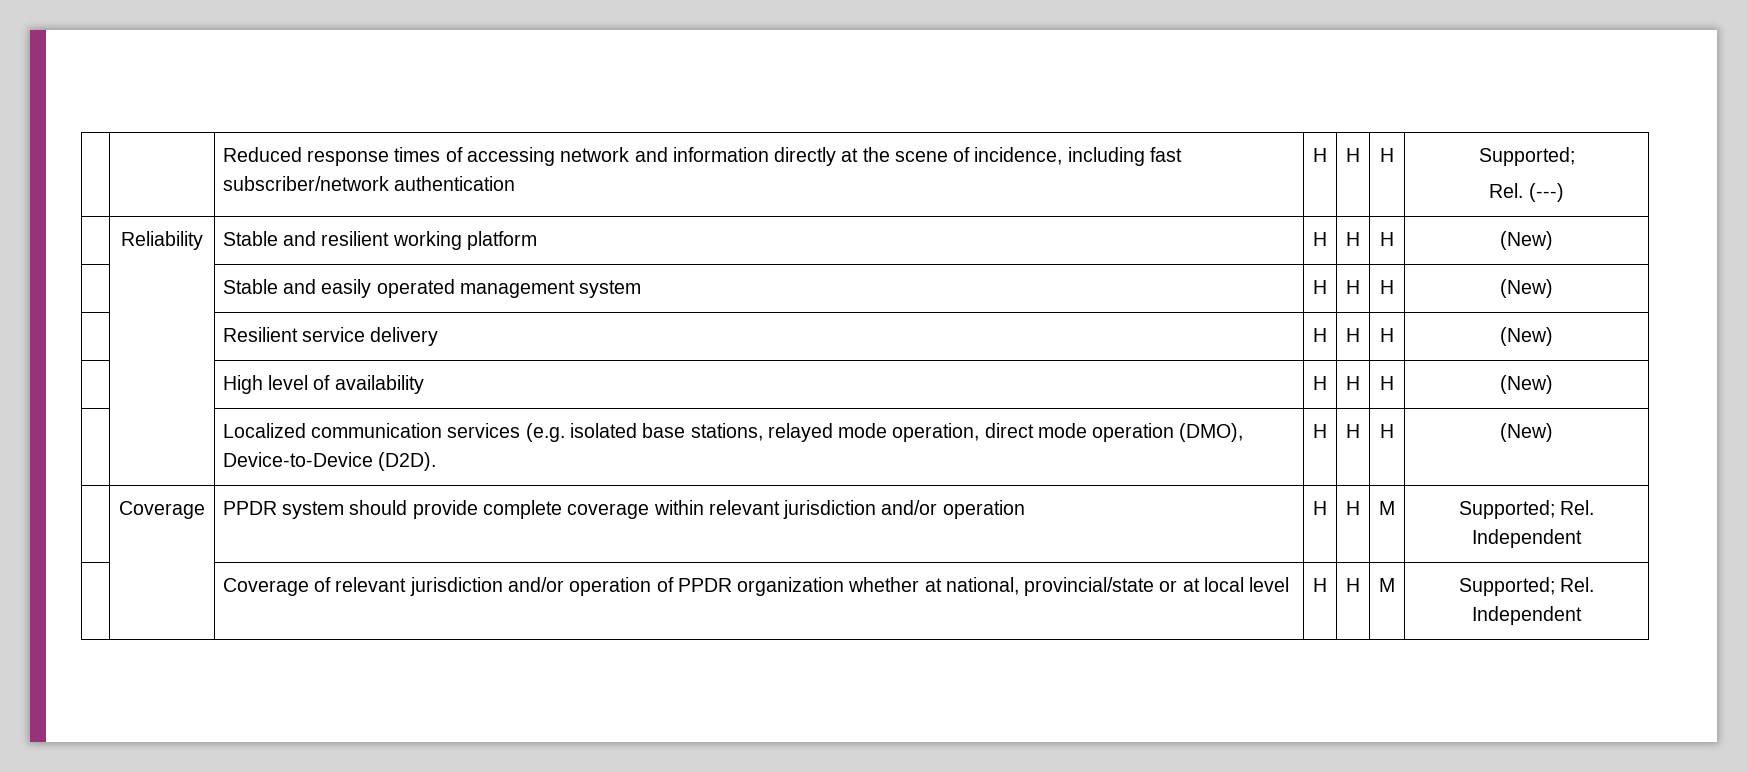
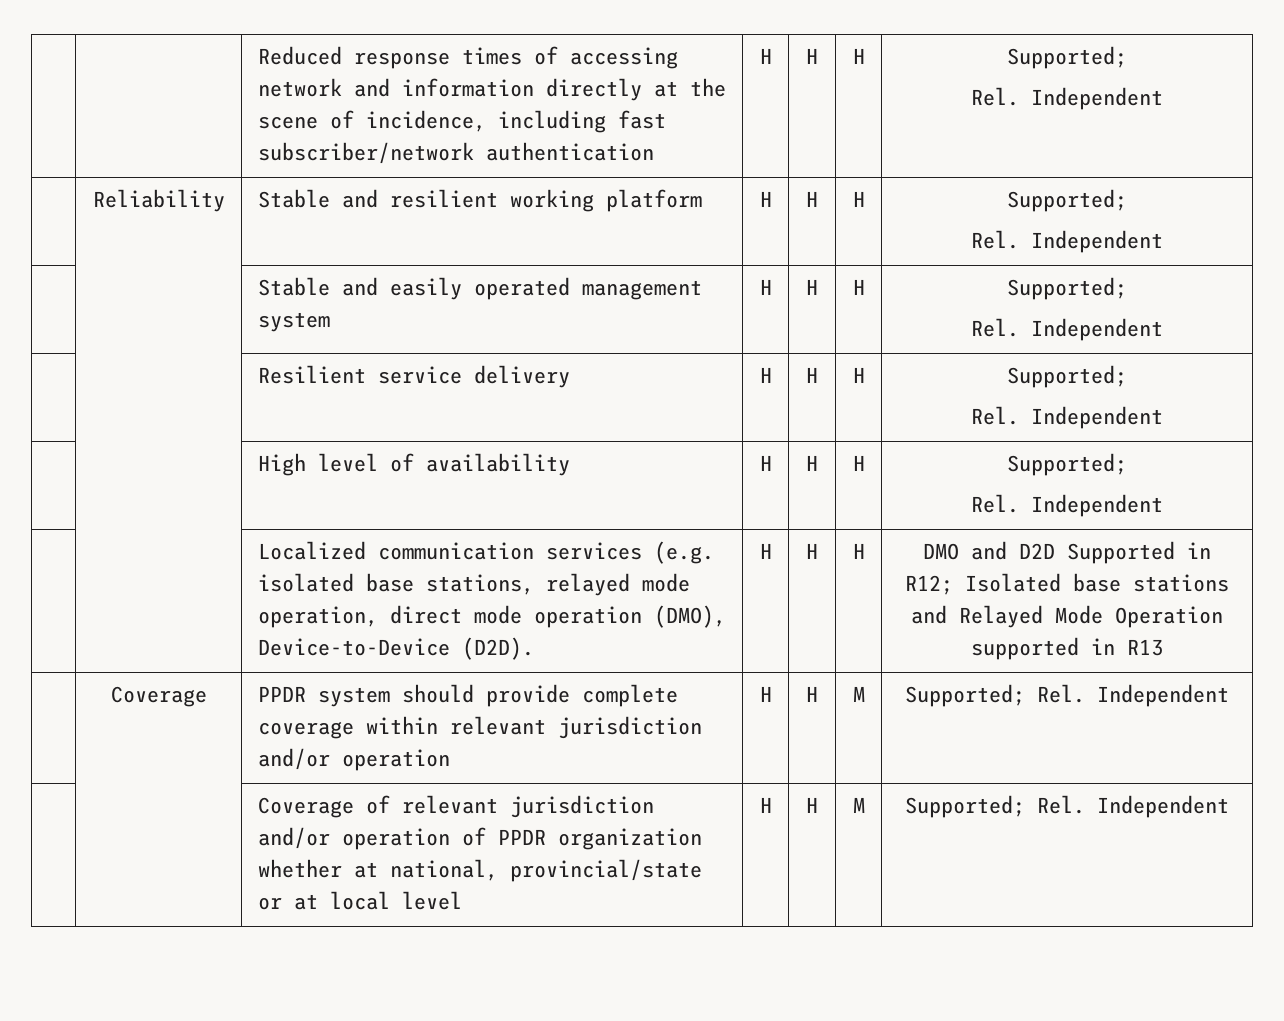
[1528,183,1564,202] (---) -> [1031,87,1163,110] Independent
[1500,231,1553,250] (New) -> [1007,189,1127,212] [971,230,1163,253] Supported; // Rel. Independent
[1500,279,1553,298] (New) -> [1007,277,1127,300] [971,318,1163,341] Supported; // Rel. Independent
[1500,327,1553,346] (New) -> [1007,365,1127,388] [971,406,1163,429] Supported; // Rel. Independent
[1500,375,1553,394] (New) -> [1007,453,1127,476] [971,494,1163,517] Supported; // Rel. Independent
[1500,423,1553,442] (New) -> [923,541,1211,564] [905,573,1229,595] [911,605,1223,628] [971,637,1163,660] DMO and D2D Supported in R12; Isolated base stations and Relayed Mode Operation supported in R13

